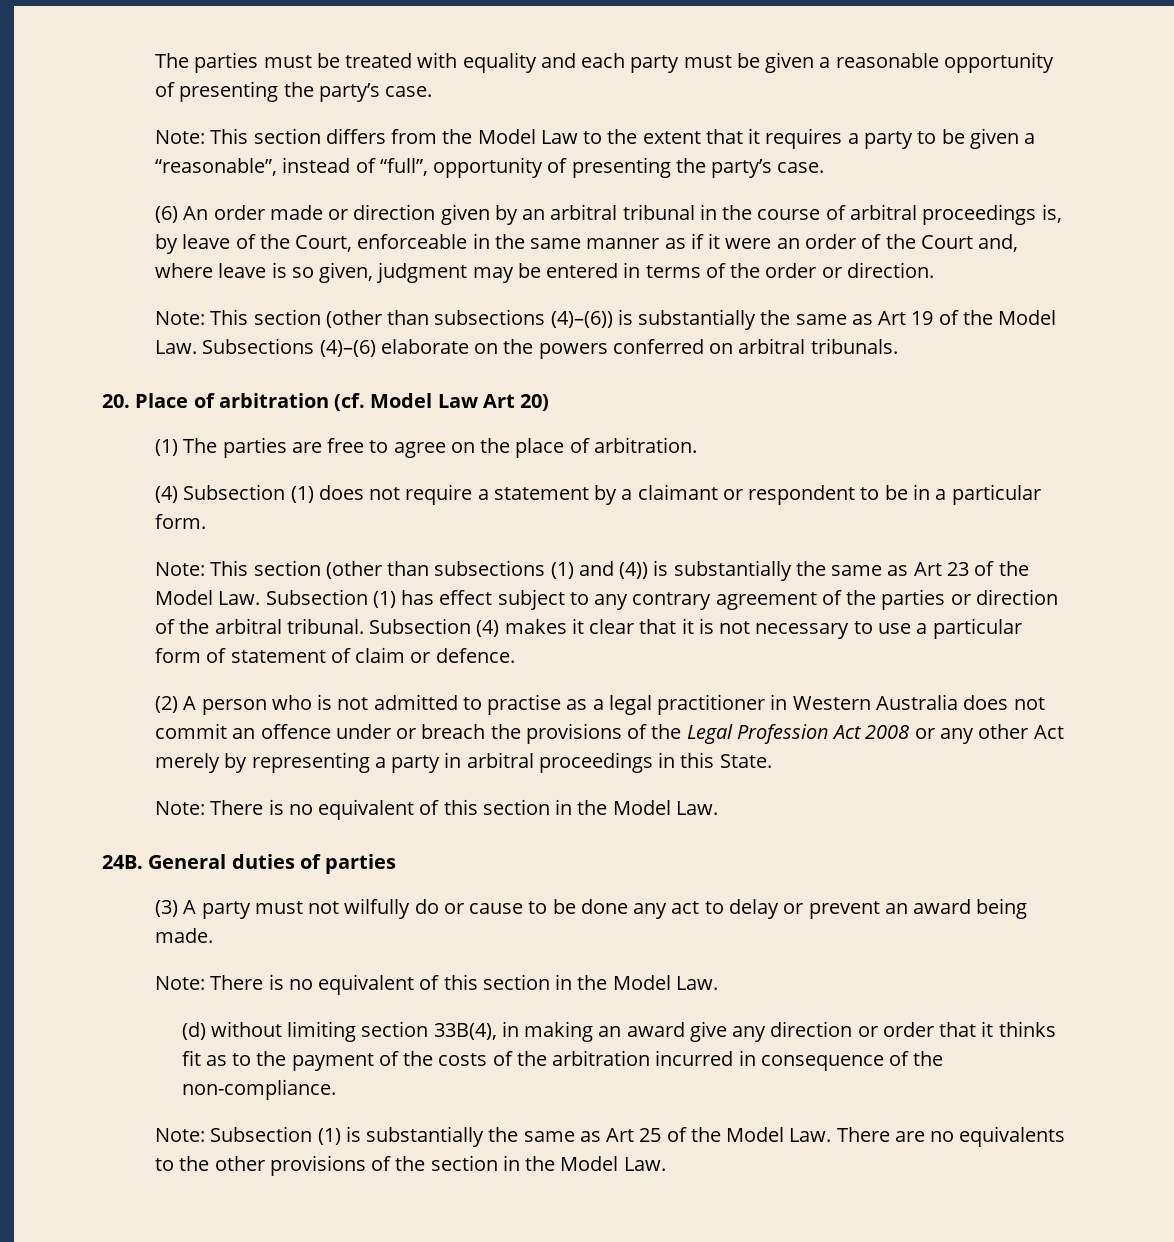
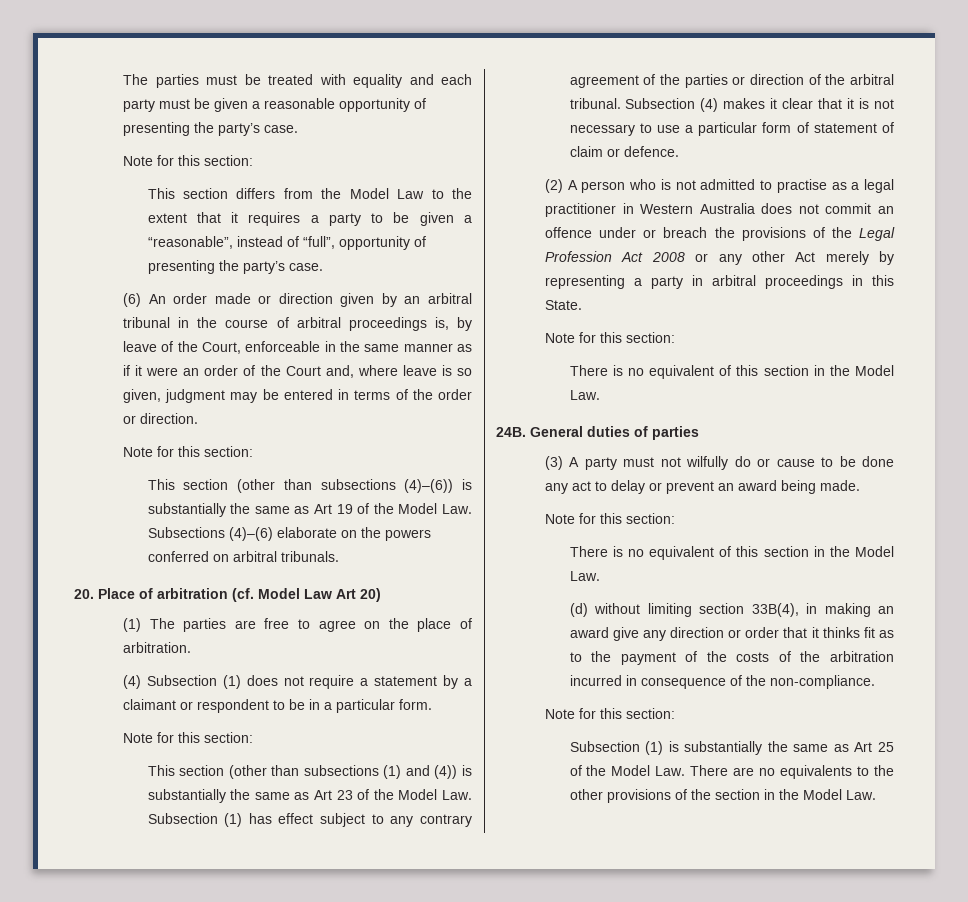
[155,130,206,144] Note: -> [123,155,254,166] Note for this section: //
[155,311,206,325] Note: -> [123,446,254,457] Note for this section: //
[155,562,206,576] Note: -> [123,732,254,743] Note for this section: //
[155,801,206,815] Note: -> [545,332,676,343] Note for this section: //
[155,976,206,990] Note: -> [545,513,676,524] Note for this section: //
[155,1128,206,1142] Note: -> [545,708,676,719] Note for this section: //

